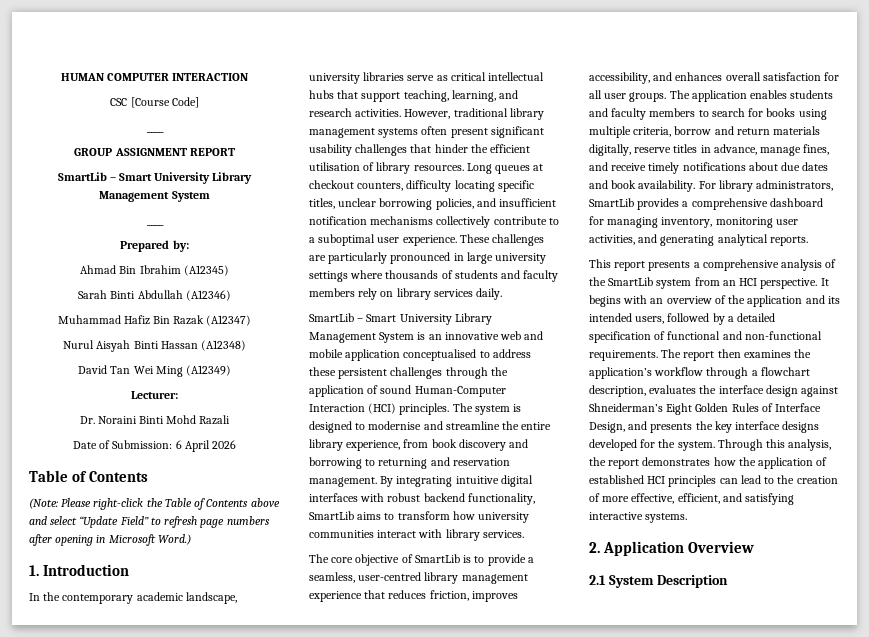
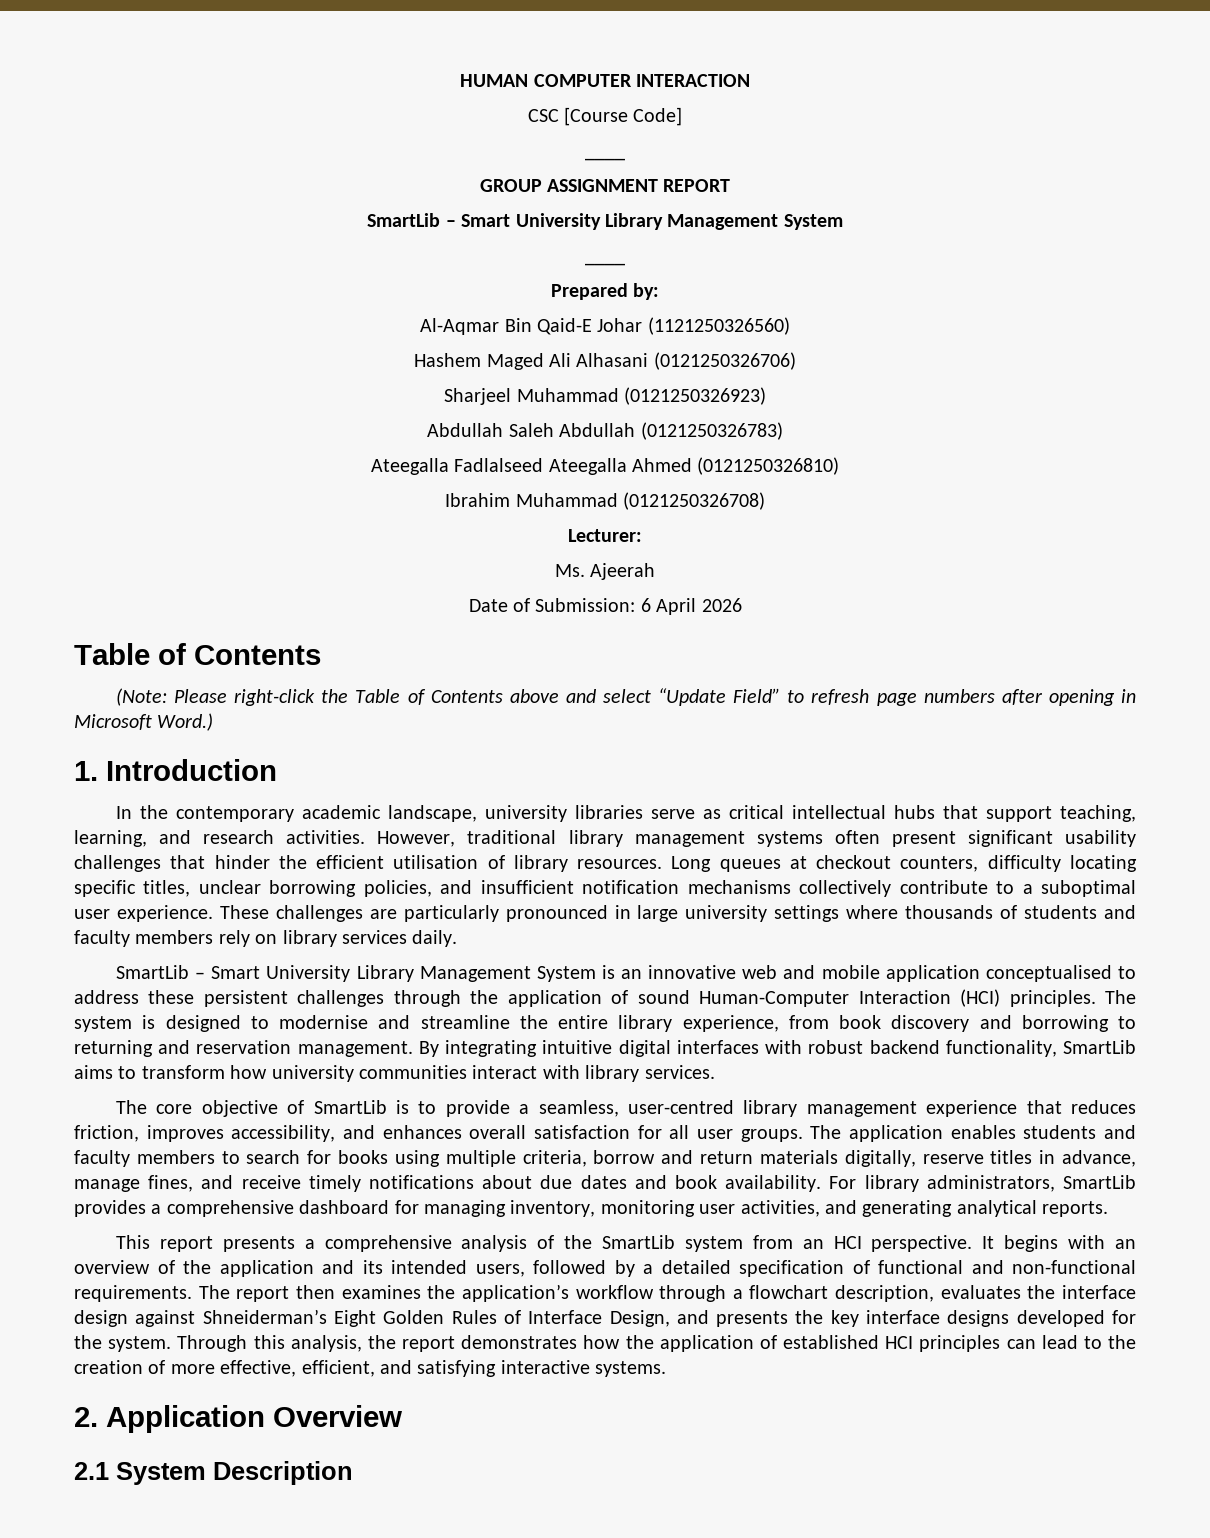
[80,265,229,276] [78,290,231,301] [57,315,252,326] [63,340,246,352] [78,365,231,377] [131,391,178,399] [79,415,231,425] Ahmad Bin Ibrahim (A12345) // Sarah Binti Abdullah (A12346) // Muhammad Hafiz Bin Razak (A12347) // Nurul Aisyah Binti Hassan (A12348) // David Tan Wei Ming (A12349) // Lecturer: // Dr. Noraini Binti Mohd Razali -> [420,317,790,335] [414,352,796,370] [444,387,766,405] [427,422,783,440] [370,457,840,475] [445,492,765,510] [568,529,642,542] [554,563,656,580] Al-Aqmar Bin Qaid-E Johar (1121250326560) // Hashem Maged Ali Alhasani (0121250326706) // Sharjeel Muhammad (0121250326923) // Abdullah Saleh Abdullah (0121250326783) // Ateegalla Fadlalseed Ateegalla Ahmed (0121250326810) // Ibrahim Muhammad (0121250326708) // Lecturer: // Ms. Ajeerah

